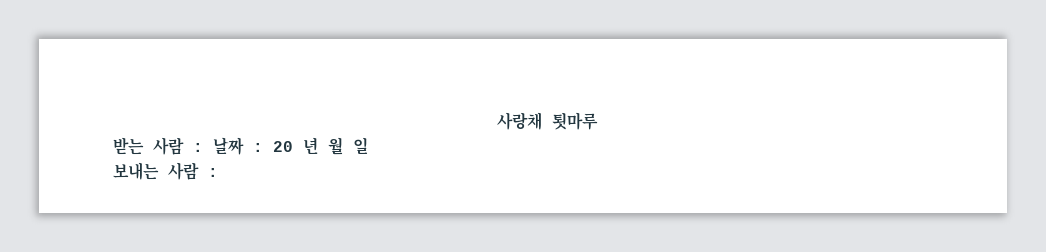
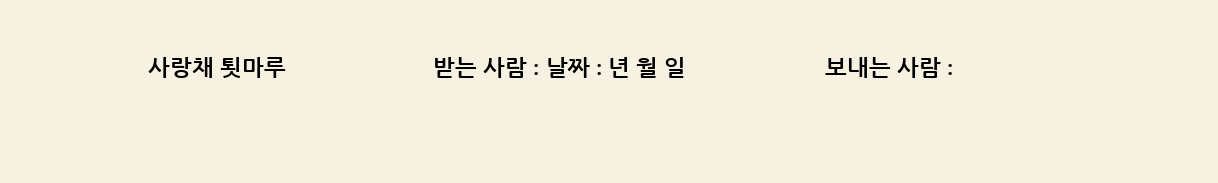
[273,141,293,152] 20 -> (602, 69) none

